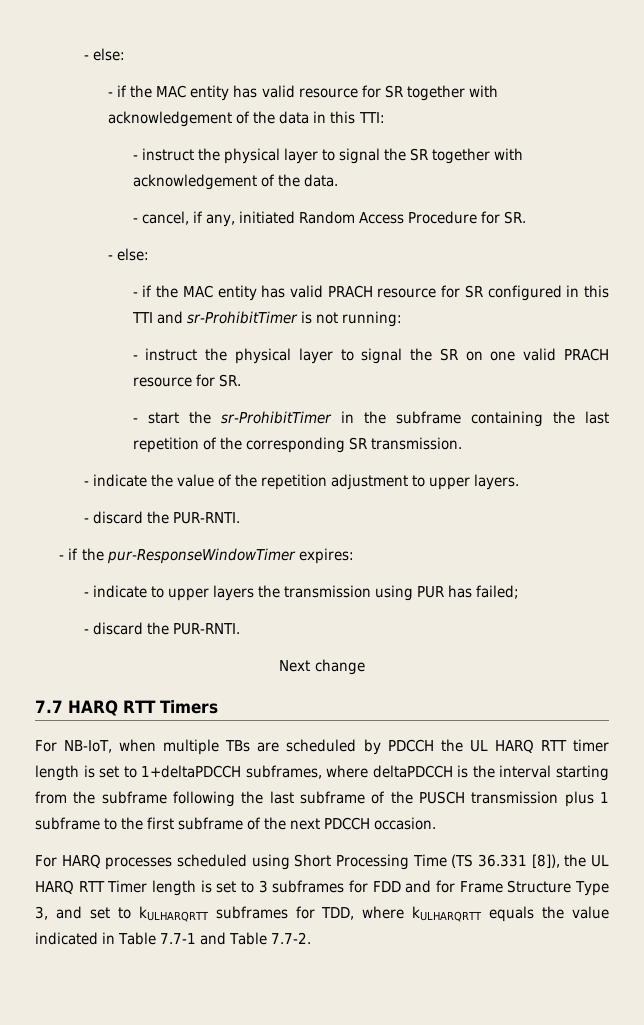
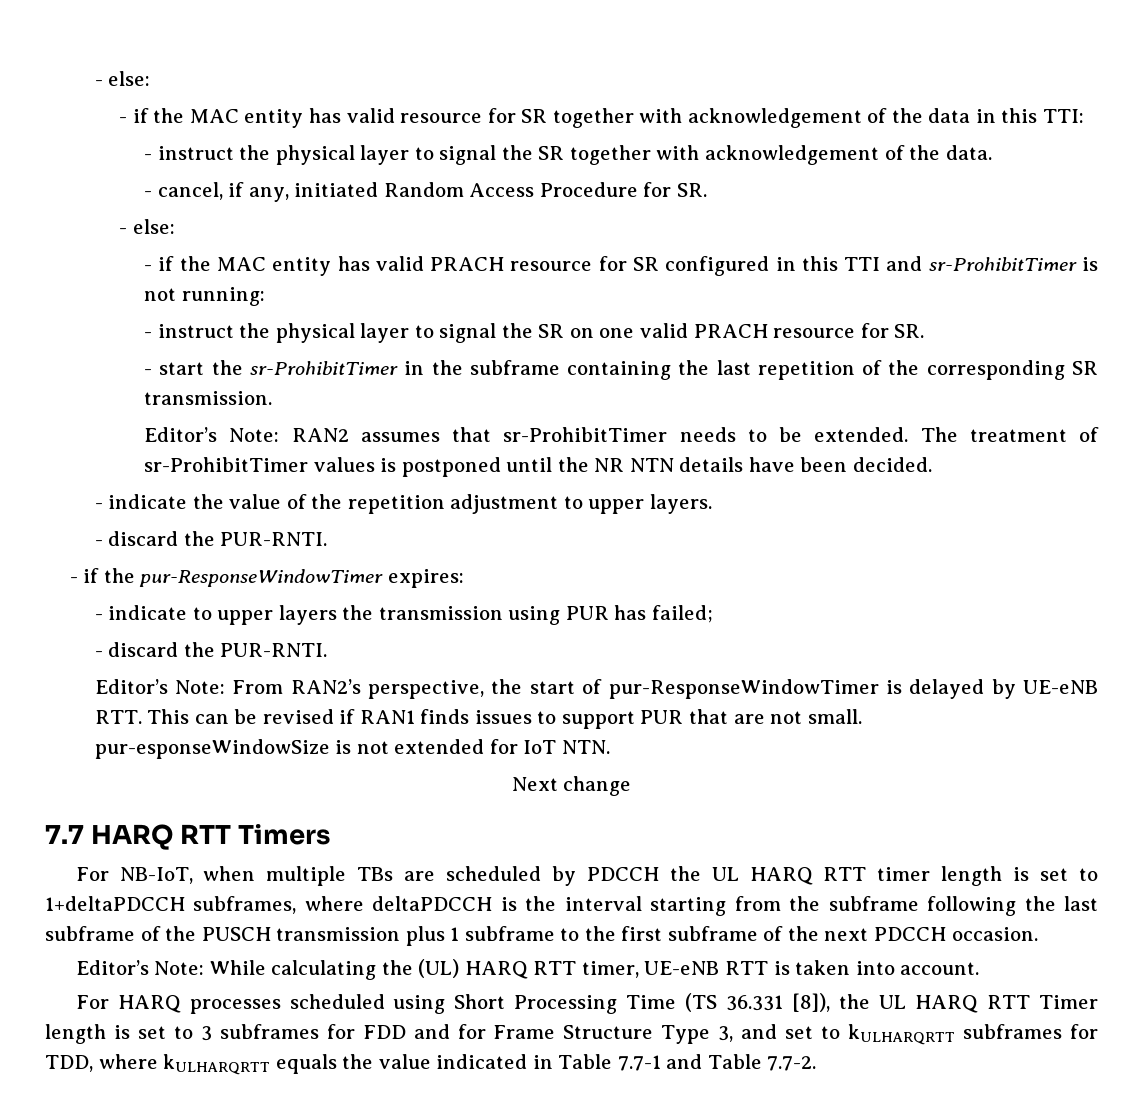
(462, 443) none -> [144,427,1100,442] [144,457,932,477] // Editor’s Note: RAN2 assumes that sr-ProhibitTimer needs to be extended. The treatment of sr-ProhibitTimer values is postponed until the NR NTN details have been decided.
(240, 629) none -> [94,679,1099,699] [94,709,862,729] [94,739,610,759] // Editor’s Note: From RAN2’s perspective, the start of pur-ResponseWindowTimer is delayed by UE-eNB RTT. This can be revised if RAN1 finds issues to support PUR that are not small. pur-esponseWindowSize is not extended for IoT NTN.
(437, 823) none -> [75,959,980,980] // Editor’s Note: While calculating the (UL) HARQ RTT timer, UE-eNB RTT is taken into account.

